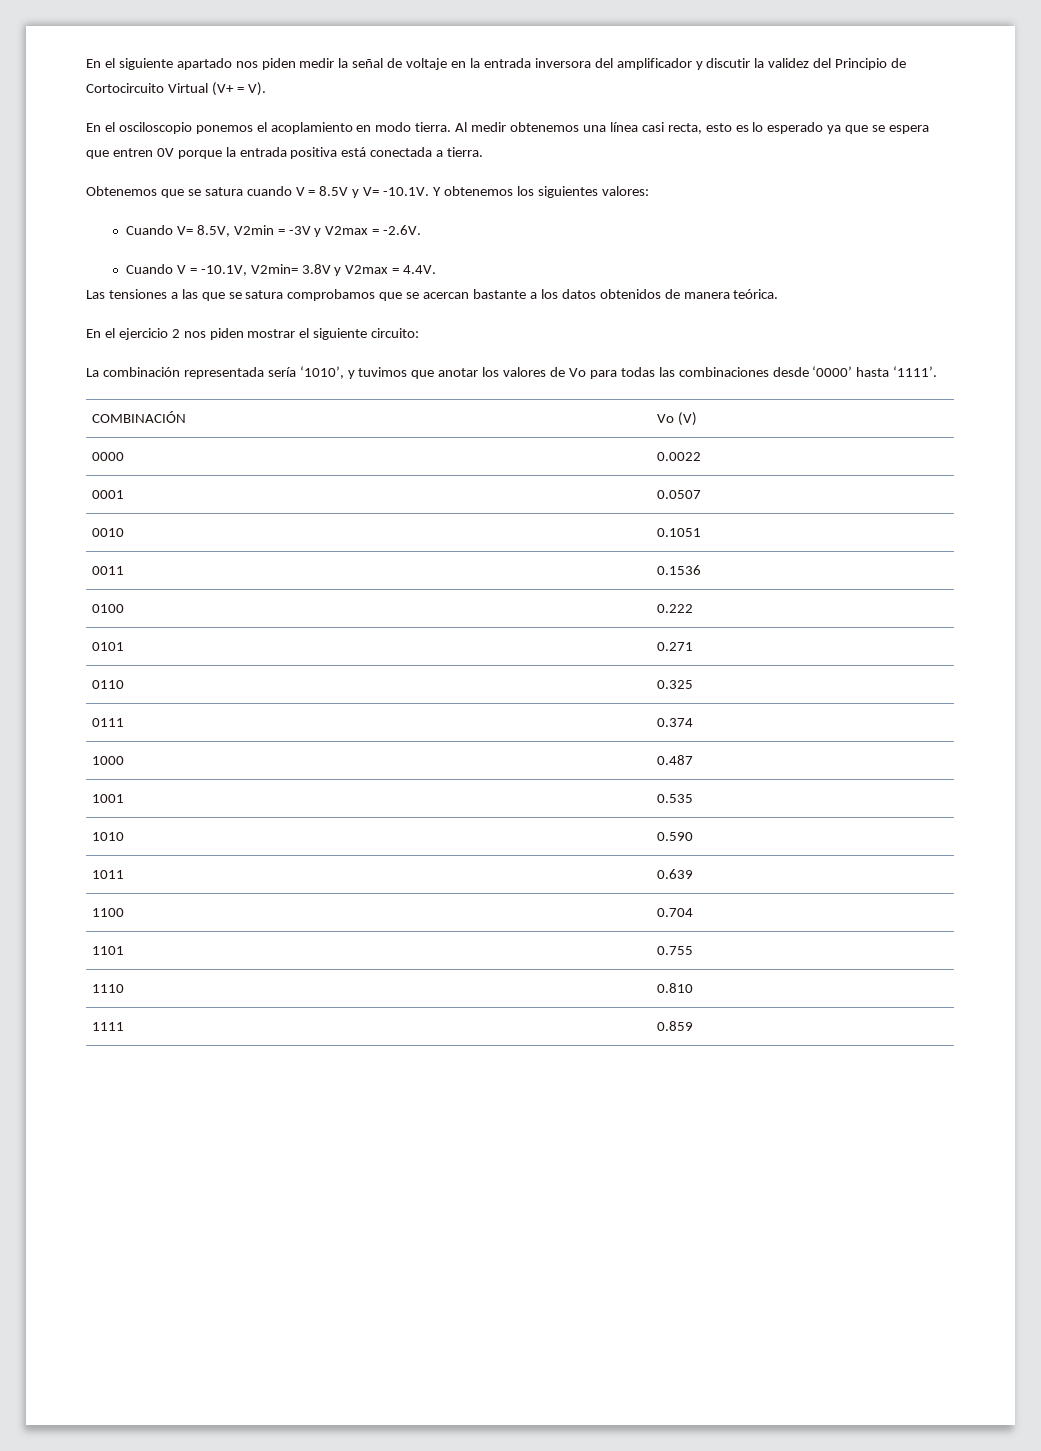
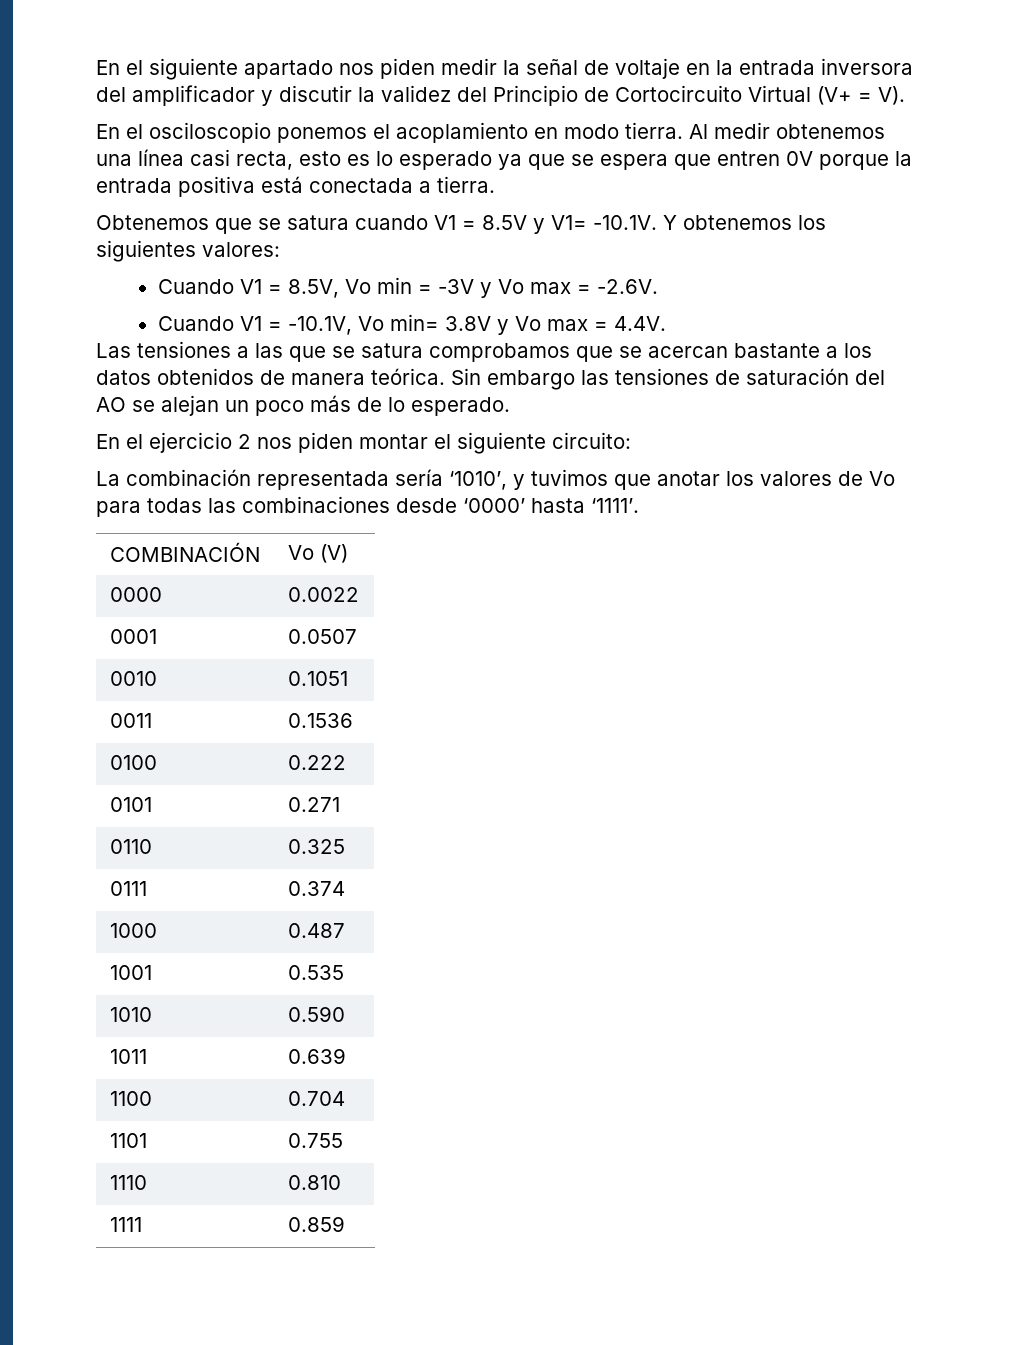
[295,187,305,196] V -> [434,215,456,230] V1
[363,187,380,196] V= -> [551,215,587,230] V1=
[176,225,274,237] V= 8.5V, V2min -> [239,277,412,298] V1 = 8.5V, Vo min
[325,226,369,235] V2max -> [497,279,571,294] Vo max
[176,265,186,274] V -> [239,316,262,331] V1
[250,264,389,276] V2min= 3.8V y V2max -> [357,314,588,335] Vo min= 3.8V y Vo max
(779, 294) none -> [451,368,885,390] [96,395,510,416] Sin embargo las tensiones de saturación del AO se alejan un poco más de lo esperado.
[247,329,296,338] mostrar -> [359,434,428,449] montar

